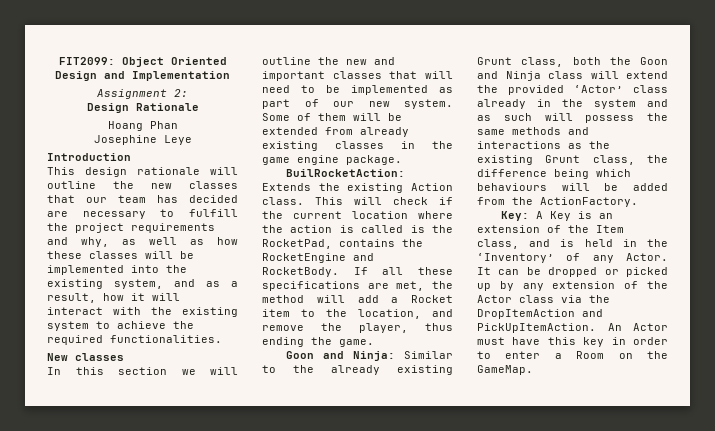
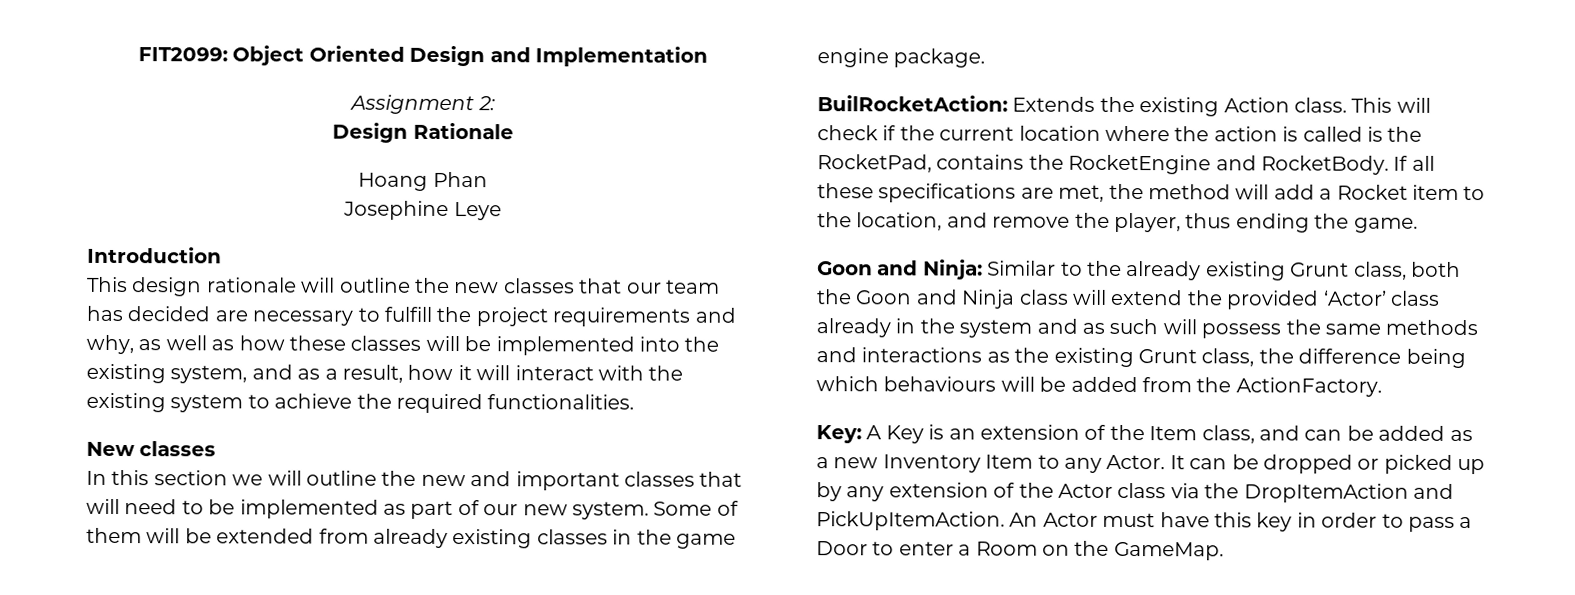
[560,239,668,247] [477,253,581,263] is held in the ‘Inventory’ of -> [1304,425,1473,442] [816,454,1060,473] can be added as a new Inventory Item to
(491, 355) none -> [1407,516,1473,532] [816,541,895,556] pass a Door to

